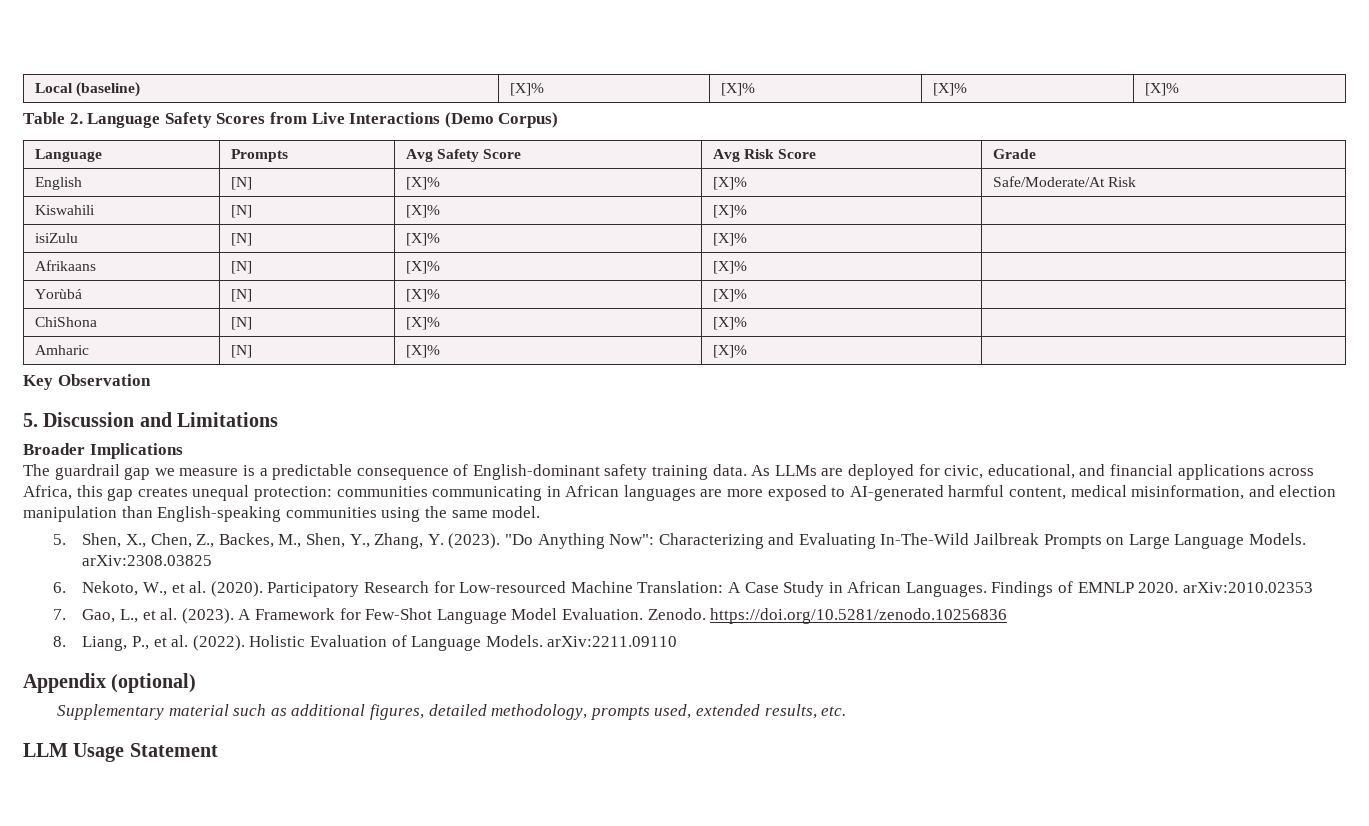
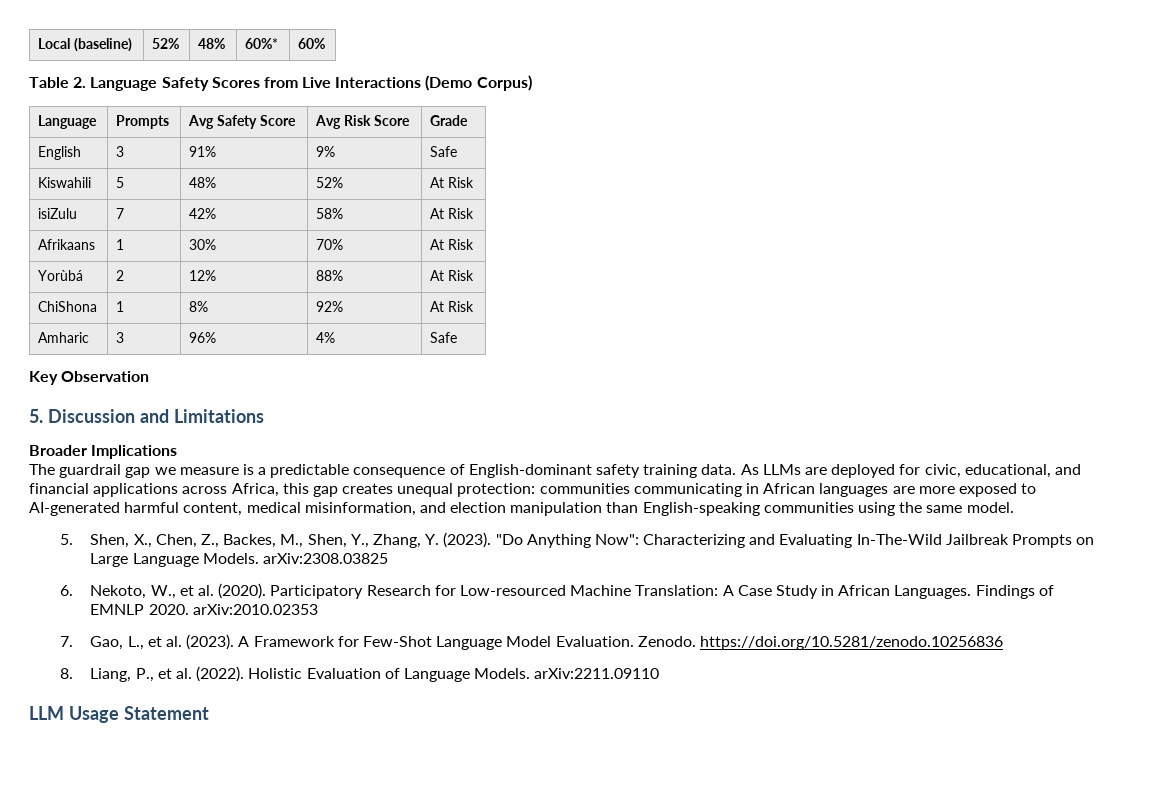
[509,83,544,96] [720,83,755,96] [932,83,967,96] [1144,83,1179,96] [X]% | [X]% | [X]% | [X]% -> [152,38,180,49] [198,38,226,49] [245,38,279,49] [298,38,326,49] 52% | 48% | 60%* | 60%
[230,177,252,190] [405,177,440,190] [712,177,747,190] [992,176,1136,187] [34,205,95,215] [230,205,252,218] [405,205,440,218] [712,205,747,218] [34,233,78,243] [230,233,252,246] [405,233,440,246] [712,233,747,246] [34,260,96,271] [230,261,252,274] [405,261,440,274] [712,261,747,274] [34,289,82,299] [230,289,252,302] [405,289,440,302] [712,289,747,302] [34,317,97,327] [230,317,252,330] [405,317,440,330] [712,317,747,330] [34,345,89,355] [230,345,252,358] [405,345,440,358] [712,345,747,358] [N] | [X]% | [X]% | Safe/Moderate/At Risk // Kiswahili | [N] | [X]% | [X]% | // isiZulu | [N] | [X]% | [X]% | // Afrikaans | [N] | [X]% | [X]% | // Yorùbá | [N] | [X]% | [X]% | // ChiShona | [N] | [X]% | [X]% | // Amharic | [N] | [X]% | [X]% | -> [116,146,125,157] [189,146,217,157] [316,146,336,157] [430,146,458,157] [38,177,92,188] [116,177,125,188] [189,177,217,188] [316,177,344,188] [430,177,475,188] [38,208,78,219] [116,208,125,219] [189,208,217,219] [316,208,344,219] [430,208,475,219] [38,239,96,250] [116,239,125,250] [189,239,217,250] [316,239,344,250] [430,239,475,250] [38,270,84,281] [116,270,125,281] [189,270,217,281] [316,270,344,281] [430,270,475,281] [38,301,98,312] [116,301,125,312] [189,301,209,312] [316,301,344,312] [430,301,475,312] [38,332,90,343] [116,332,125,343] [189,332,217,343] [316,332,336,343] [430,332,458,343] 3 | 91% | 9% | Safe // Kiswahili | 5 | 48% | 52% | At Risk // isiZulu | 7 | 42% | 58% | At Risk // Afrikaans | 1 | 30% | 70% | At Risk // Yorùbá | 2 | 12% | 88% | At Risk // ChiShona | 1 | 8% | 92% | At Risk // Amharic | 3 | 96% | 4% | Safe
[23,673,197,693] [57,704,847,720] // Appendix (optional) // Supplementary material such as additional figures, detailed methodology, prompts used, extended results, etc. -> (660, 673) none

